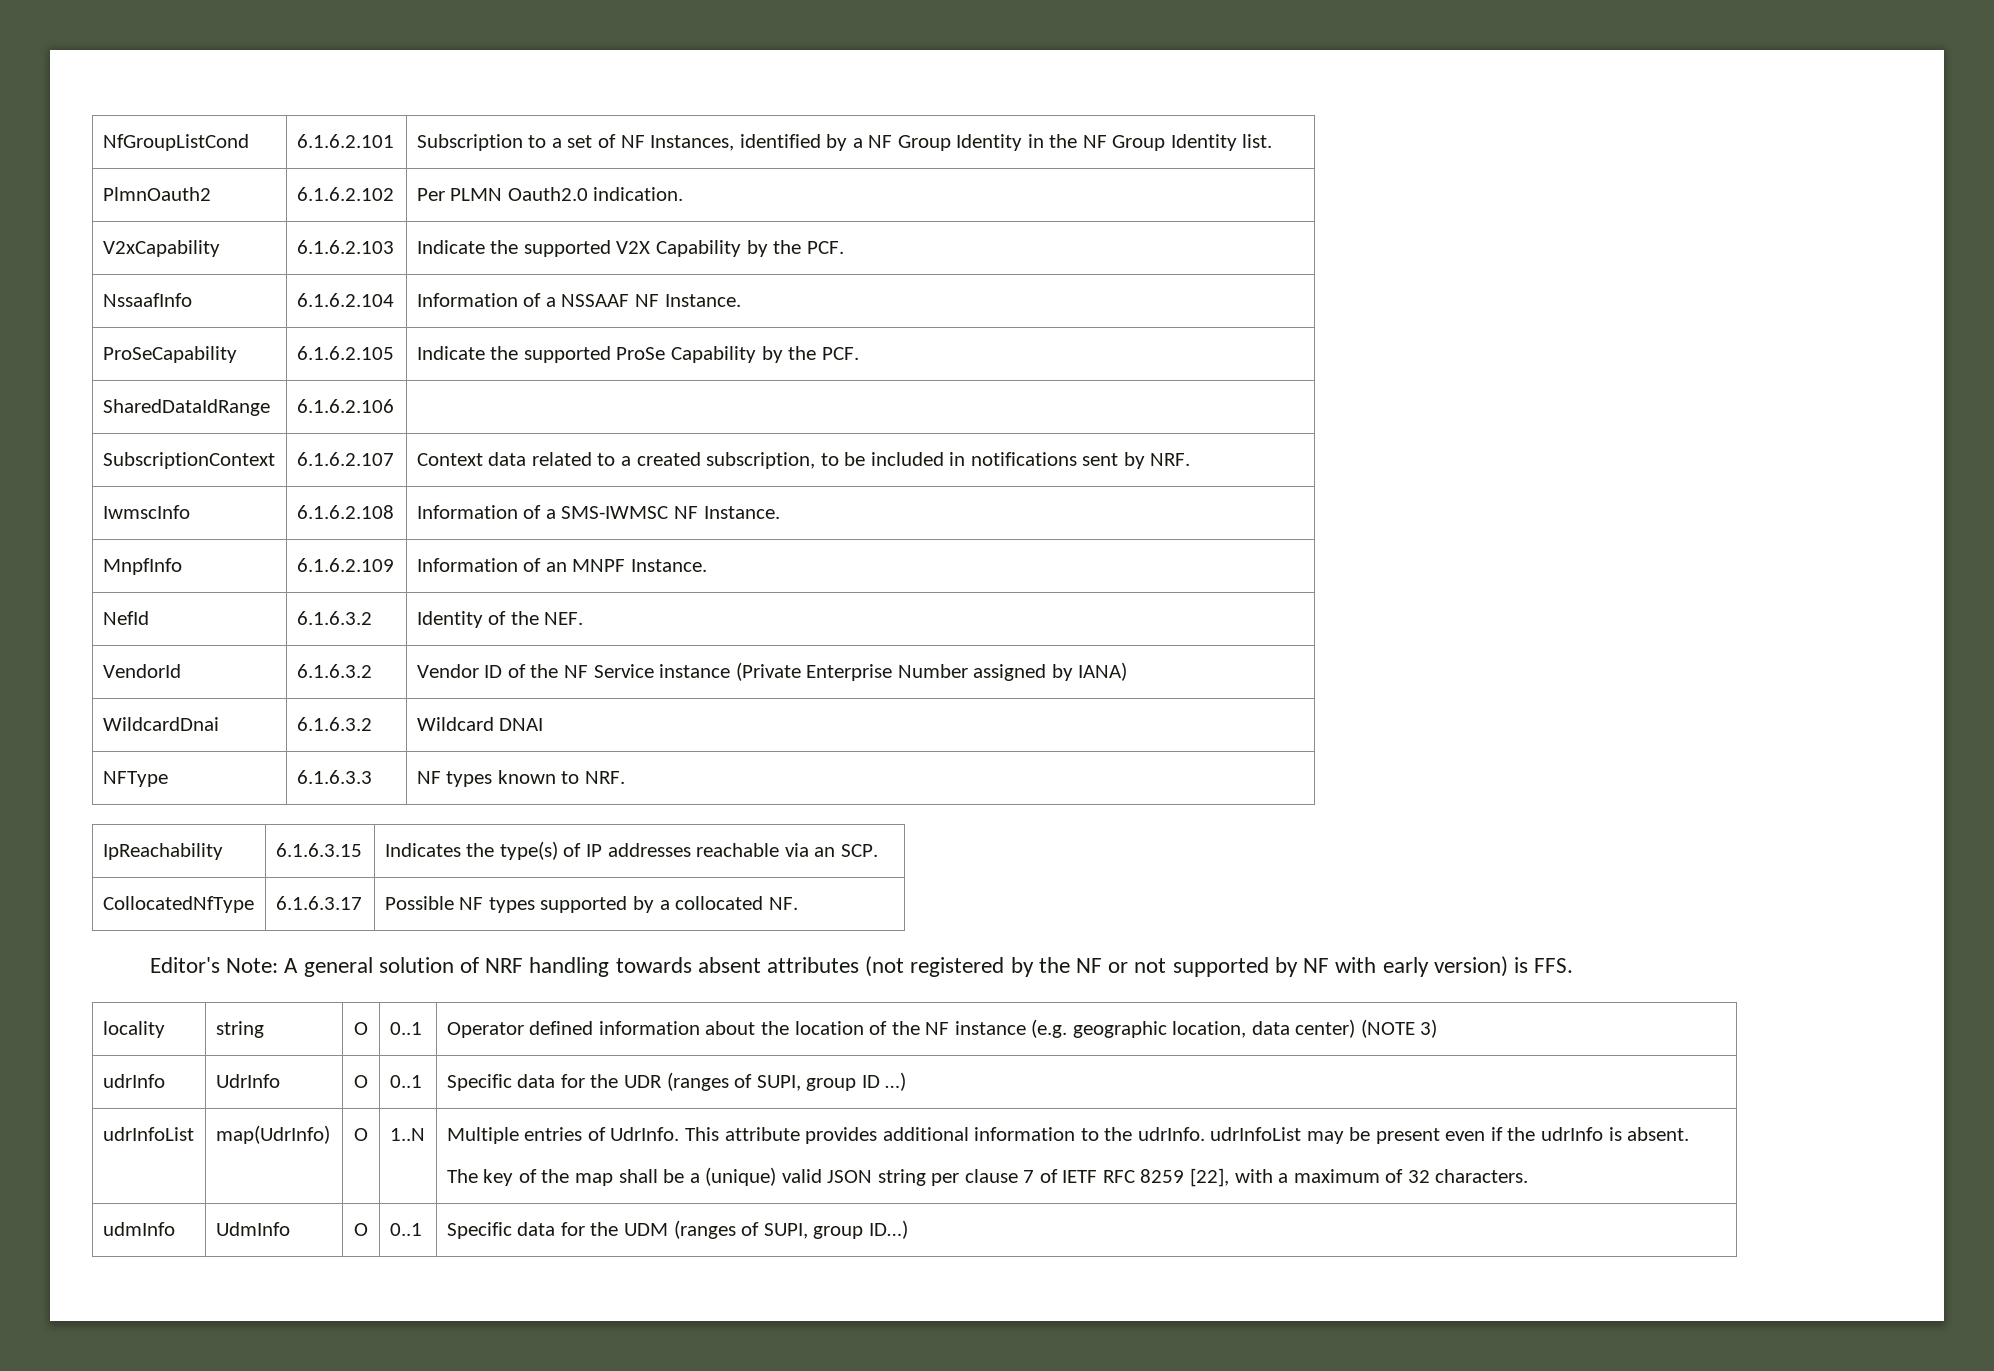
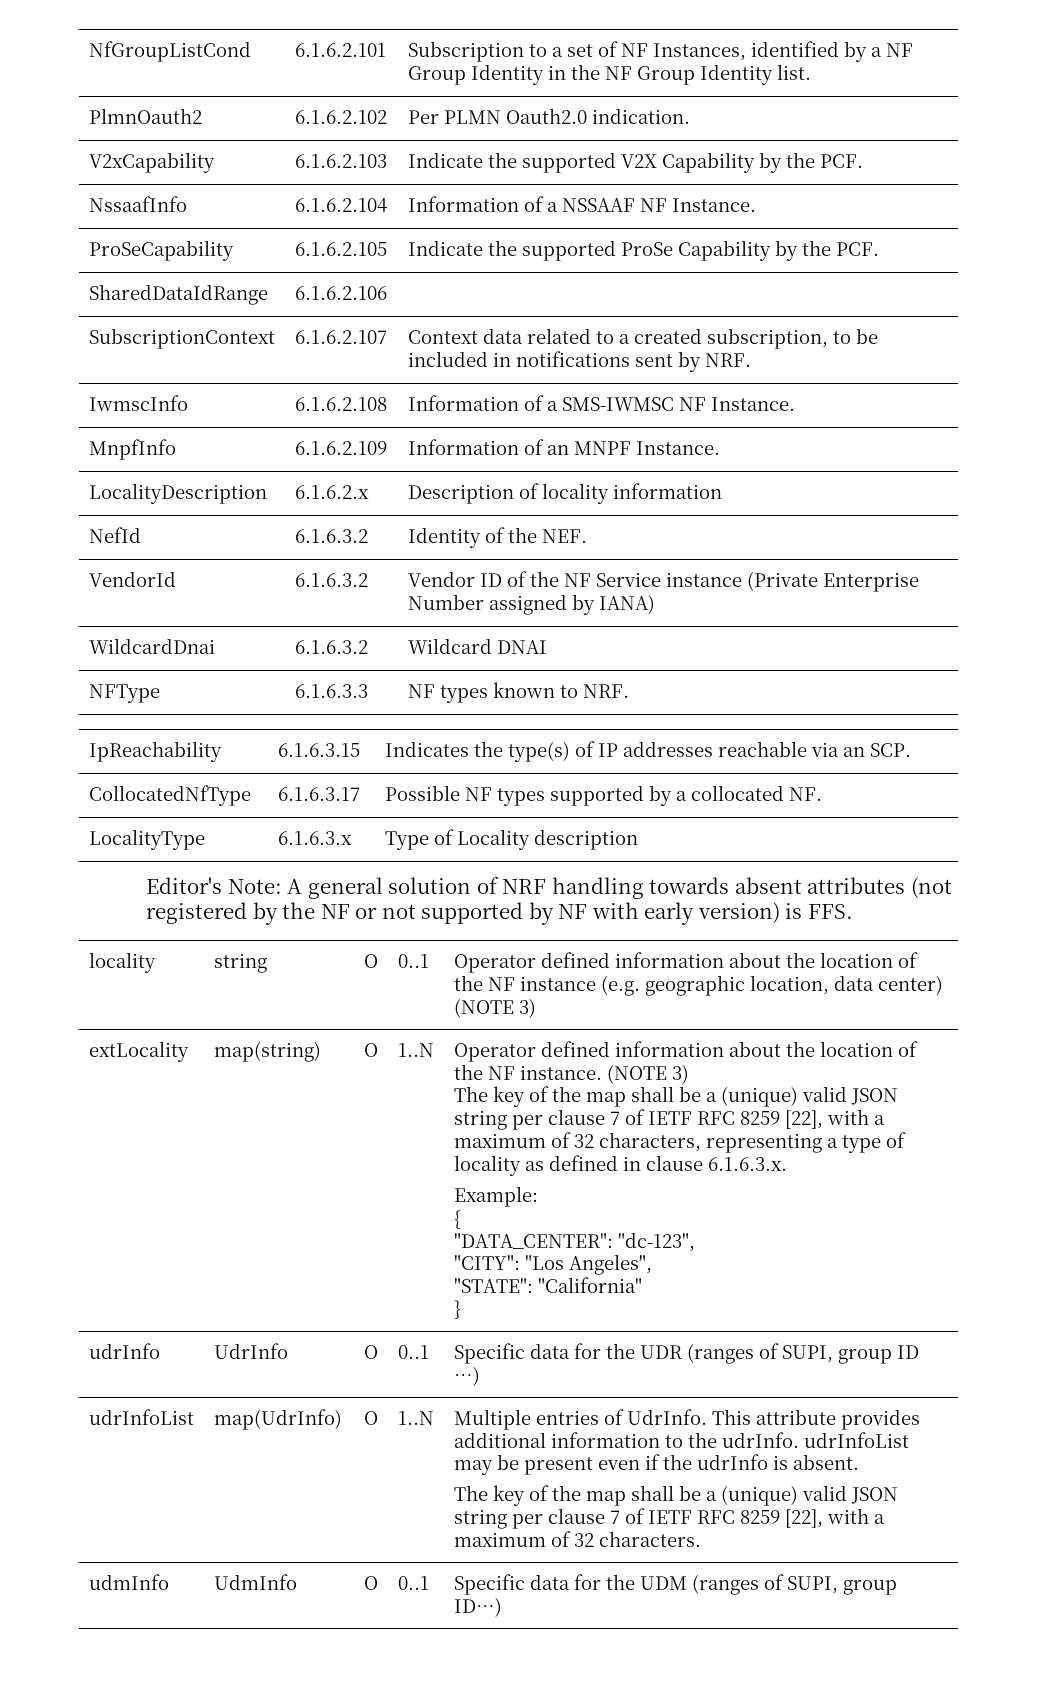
(707, 565) none -> [88,483,267,504] [294,485,369,499] [407,483,722,504] // LocalityDescription | 6.1.6.2.x | Description of locality information
(798, 903) none -> [88,829,205,850] [277,831,352,845] [384,829,638,850] // LocalityType | 6.1.6.3.x | Type of Locality description
(1438, 1028) none -> [88,1041,189,1062] [213,1041,321,1062] [364,1043,378,1057] [397,1043,434,1057] [453,1041,918,1062] [453,1064,689,1084] [453,1086,898,1107] [453,1109,885,1130] [453,1132,906,1153] [453,1155,787,1176] [453,1186,538,1207] [453,1210,461,1229] [453,1232,695,1252] [453,1254,652,1275] [453,1277,642,1293] [453,1300,461,1319] // extLocality | map(string) | O | 1..N | Operator defined information about the location of the NF instance. (NOTE 3) // The key of the map shall be a (unique) valid JSON string per clause 7 of IETF RFC 8259 [22], with a maximum of 32 characters, representing a type of locality as defined in clause 6.1.6.3.x. // Example: // { // "DATA_CENTER": "dc-123", // "CITY": "Los Angeles", // "STATE": "California" // }

